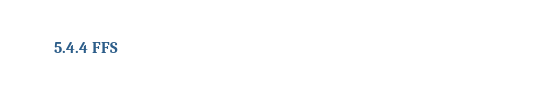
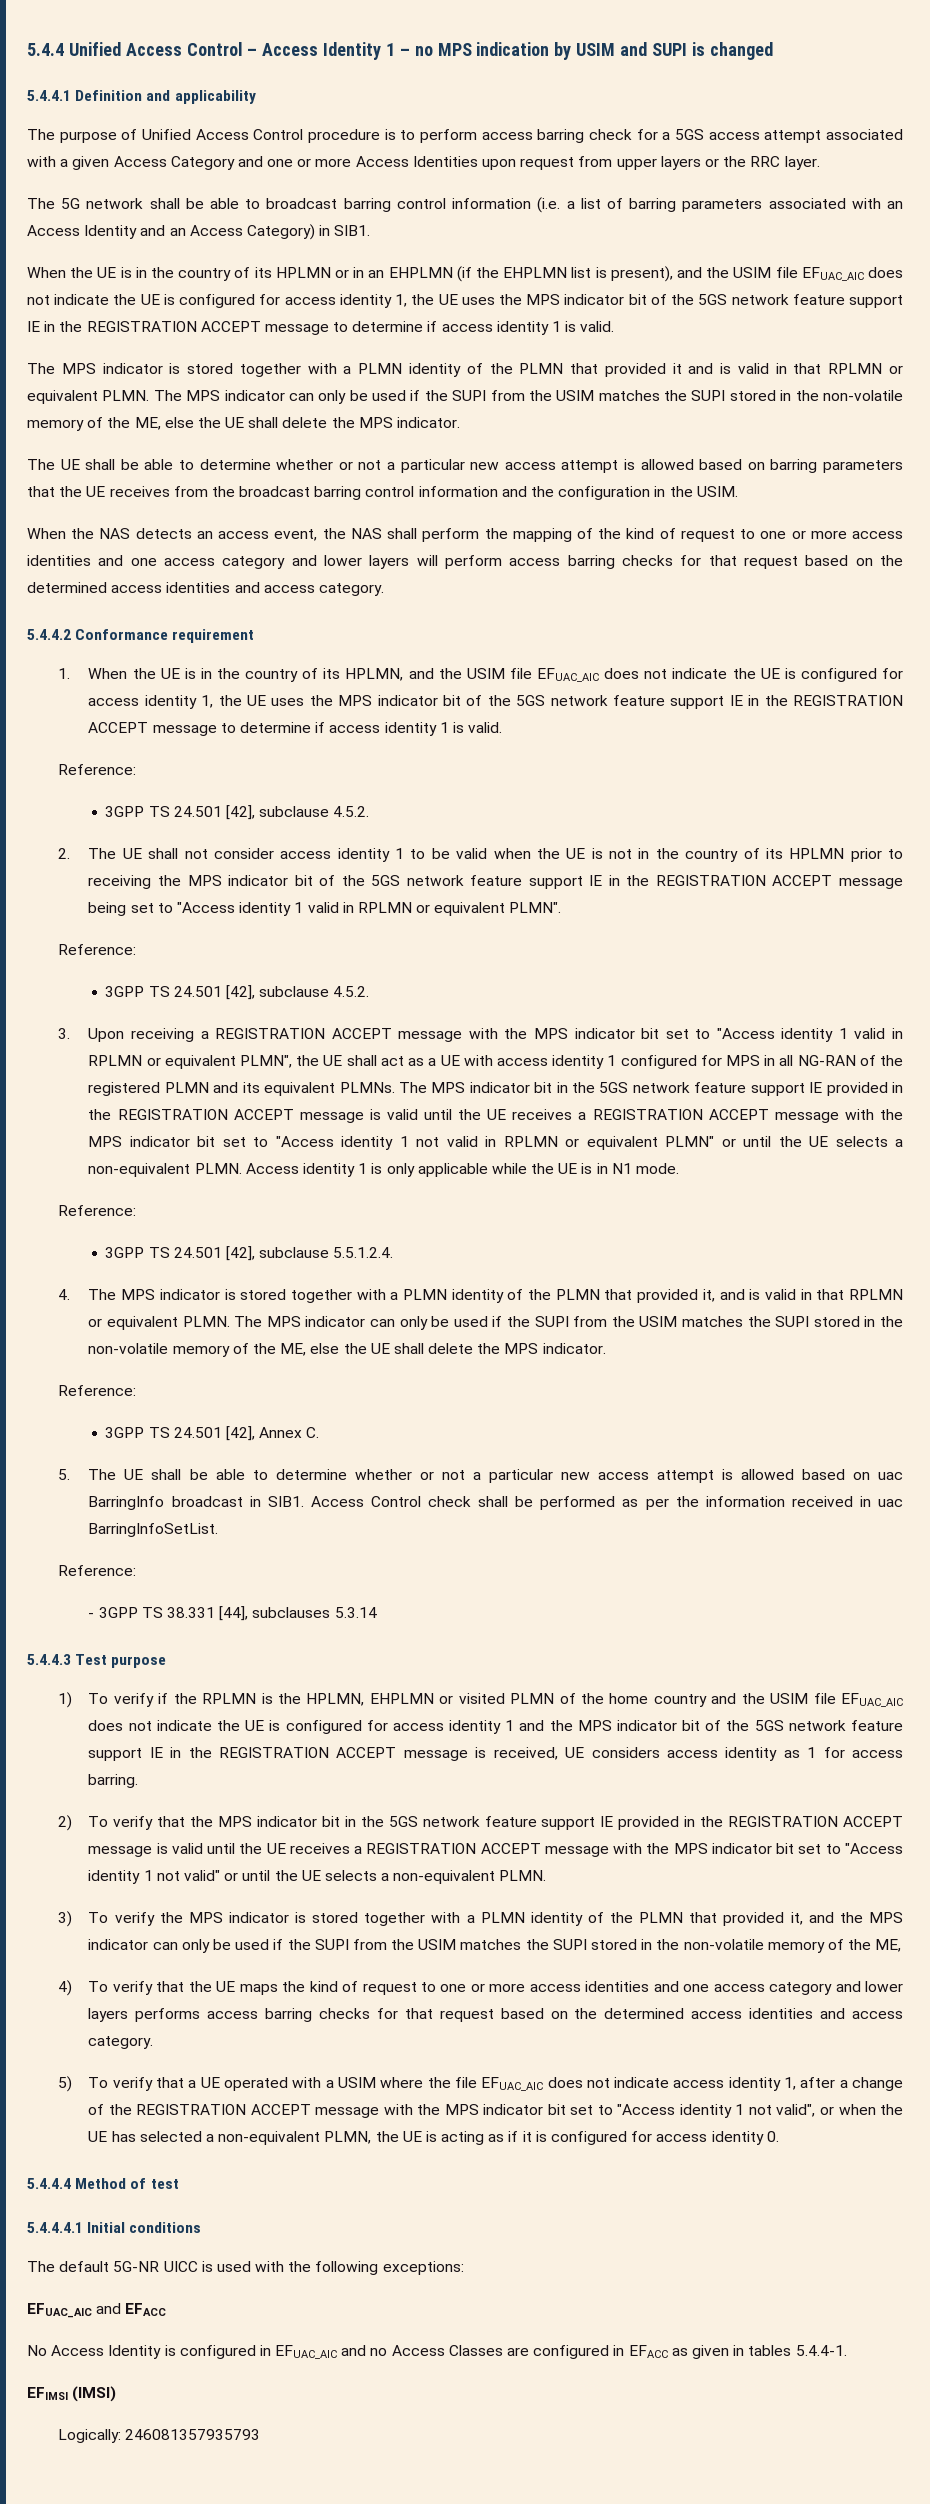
[92,42,119,53] FFS -> [68,42,773,60] [27,90,256,104] [27,129,903,143] [27,156,820,170] [27,197,904,213] [27,224,371,240] [27,266,904,282] [27,294,904,308] [27,321,615,335] [27,363,903,377] [27,390,904,404] [27,417,461,431] [27,459,904,473] [27,486,738,500] [27,528,904,542] [27,555,904,569] [27,582,384,596] [27,629,255,643] [57,668,903,682] [88,695,904,709] [88,722,503,736] [57,764,136,775] [105,805,370,820] [57,848,903,862] [88,875,903,889] [88,902,562,916] [57,944,136,955] [105,985,370,1000] [57,1028,903,1042] [88,1055,903,1069] [88,1082,903,1096] [88,1109,903,1123] [88,1136,904,1150] [88,1163,680,1177] [57,1205,136,1216] [105,1246,394,1261] [57,1289,904,1303] [88,1316,904,1330] [88,1343,606,1357] [57,1385,136,1396] [105,1426,320,1441] [57,1469,903,1483] [88,1496,904,1510] [88,1523,219,1537] [57,1565,136,1576] [88,1606,377,1621] [27,1654,167,1668] [57,1692,903,1708] [88,1720,903,1734] [88,1747,904,1761] [88,1774,139,1788] [57,1815,903,1831] [88,1843,904,1857] [88,1870,547,1884] [57,1911,903,1927] [88,1939,902,1953] [57,1980,903,1996] [88,2008,903,2022] [88,2036,154,2049] [57,2076,903,2092] [88,2104,903,2118] [88,2131,779,2145] [27,2178,179,2189] [27,2222,202,2233] [27,2261,464,2275] [27,2303,167,2318] [27,2345,847,2359] [27,2386,117,2402] [57,2429,260,2443] Unified Access Control – Access Identity 1 – no MPS indication by USIM and SUPI is changed // 5.4.4.1 Definition and applicability // The purpose of Unified Access Control procedure is to perform access barring check for a 5GS access attempt associated with a given Access Category and one or more Access Identities upon request from upper layers or the RRC layer. // The 5G network shall be able to broadcast barring control information (i.e. a list of barring parameters associated with an Access Identity and an Access Category) in SIB1. // When the UE is in the country of its HPLMN or in an EHPLMN (if the EHPLMN list is present), and the USIM file EFUAC_AIC does not indicate the UE is configured for access identity 1, the UE uses the MPS indicator bit of the 5GS network feature support IE in the REGISTRATION ACCEPT message to determine if access identity 1 is valid. // The MPS indicator is stored together with a PLMN identity of the PLMN that provided it and is valid in that RPLMN or equivalent PLMN. The MPS indicator can only be used if the SUPI from the USIM matches the SUPI stored in the non-volatile memory of the ME, else the UE shall delete the MPS indicator. // The UE shall be able to determine whether or not a particular new access attempt is allowed based on barring parameters that the UE receives from the broadcast barring control information and the configuration in the USIM. // When the NAS detects an access event, the NAS shall perform the mapping of the kind of request to one or more access identities and one access category and lower layers will perform access barring checks for that request based on the determined access identities and access category. // 5.4.4.2 Conformance requirement // 1. When the UE is in the country of its HPLMN, and the USIM file EFUAC_AIC does not indicate the UE is configured for access identity 1, the UE uses the MPS indicator bit of the 5GS network feature support IE in the REGISTRATION ACCEPT message to determine if access identity 1 is valid. // Reference: // 3GPP TS 24.501 [42], subclause 4.5.2. // 2. The UE shall not consider access identity 1 to be valid when the UE is not in the country of its HPLMN prior to receiving the MPS indicator bit of the 5GS network feature support IE in the REGISTRATION ACCEPT message being set to "Access identity 1 valid in RPLMN or equivalent PLMN". // Reference: // 3GPP TS 24.501 [42], subclause 4.5.2. // 3. Upon receiving a REGISTRATION ACCEPT message with the MPS indicator bit set to "Access identity 1 valid in RPLMN or equivalent PLMN", the UE shall act as a UE with access identity 1 configured for MPS in all NG-RAN of the registered PLMN and its equivalent PLMNs. The MPS indicator bit in the 5GS network feature support IE provided in the REGISTRATION ACCEPT message is valid until the UE receives a REGISTRATION ACCEPT message with the MPS indicator bit set to "Access identity 1 not valid in RPLMN or equivalent PLMN" or until the UE selects a non-equivalent PLMN. Access identity 1 is only applicable while the UE is in N1 mode. // Reference: // 3GPP TS 24.501 [42], subclause 5.5.1.2.4. // 4. The MPS indicator is stored together with a PLMN identity of the PLMN that provided it, and is valid in that RPLMN or equivalent PLMN. The MPS indicator can only be used if the SUPI from the USIM matches the SUPI stored in the non-volatile memory of the ME, else the UE shall delete the MPS indicator. // Reference: // 3GPP TS 24.501 [42], Annex C. // 5. The UE shall be able to determine whether or not a particular new access attempt is allowed based on uac BarringInfo broadcast in SIB1. Access Control check shall be performed as per the information received in uac BarringInfoSetList. // Reference: // - 3GPP TS 38.331 [44], subclauses 5.3.14 // 5.4.4.3 Test purpose // 1) To verify if the RPLMN is the HPLMN, EHPLMN or visited PLMN of the home country and the USIM file EFUAC_AIC does not indicate the UE is configured for access identity 1 and the MPS indicator bit of the 5GS network feature support IE in the REGISTRATION ACCEPT message is received, UE considers access identity as 1 for access barring. // 2) To verify that the MPS indicator bit in the 5GS network feature support IE provided in the REGISTRATION ACCEPT message is valid until the UE receives a REGISTRATION ACCEPT message with the MPS indicator bit set to "Access identity 1 not valid" or until the UE selects a non-equivalent PLMN. // 3) To verify the MPS indicator is stored together with a PLMN identity of the PLMN that provided it, and the MPS indicator can only be used if the SUPI from the USIM matches the SUPI stored in the non-volatile memory of the ME, // 4) To verify that the UE maps the kind of request to one or more access identities and one access category and lower layers performs access barring checks for that request based on the determined access identities and access category. // 5) To verify that a UE operated with a USIM where the file EFUAC_AIC does not indicate access identity 1, after a change of the REGISTRATION ACCEPT message with the MPS indicator bit set to "Access identity 1 not valid", or when the UE has selected a non-equivalent PLMN, the UE is acting as if it is configured for access identity 0. // 5.4.4.4 Method of test // 5.4.4.4.1 Initial conditions // The default 5G-NR UICC is used with the following exceptions: // EFUAC_AIC and EFACC // No Access Identity is configured in EFUAC_AIC and no Access Classes are configured in EFACC as given in tables 5.4.4-1. // EFIMSI (IMSI) // Logically: 246081357935793

